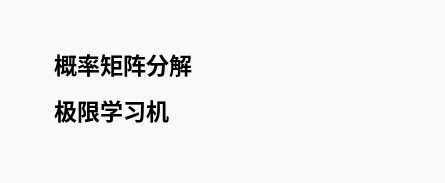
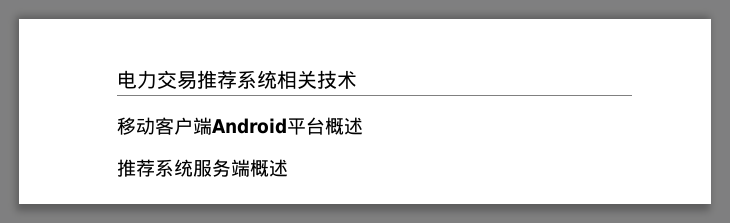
[54,54,192,78] [54,100,169,123] 概率矩阵分解 // 极限学习机 -> [117,70,357,90] [117,117,363,135] [117,159,288,177] 电力交易推荐系统相关技术 // 移动客户端Android平台概述 // 推荐系统服务端概述

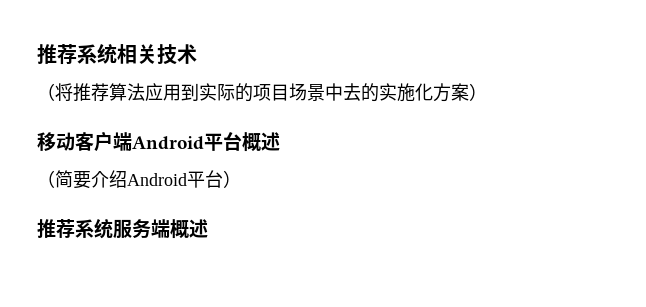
[117,70,197,90] 电力交易 -> (37, 54) none
(357, 79) none -> [37,83,487,102] // （将推荐算法应用到实际的项目场景中去的实施化方案）
(363, 126) none -> [37,170,241,189] // （简要介绍Android平台）

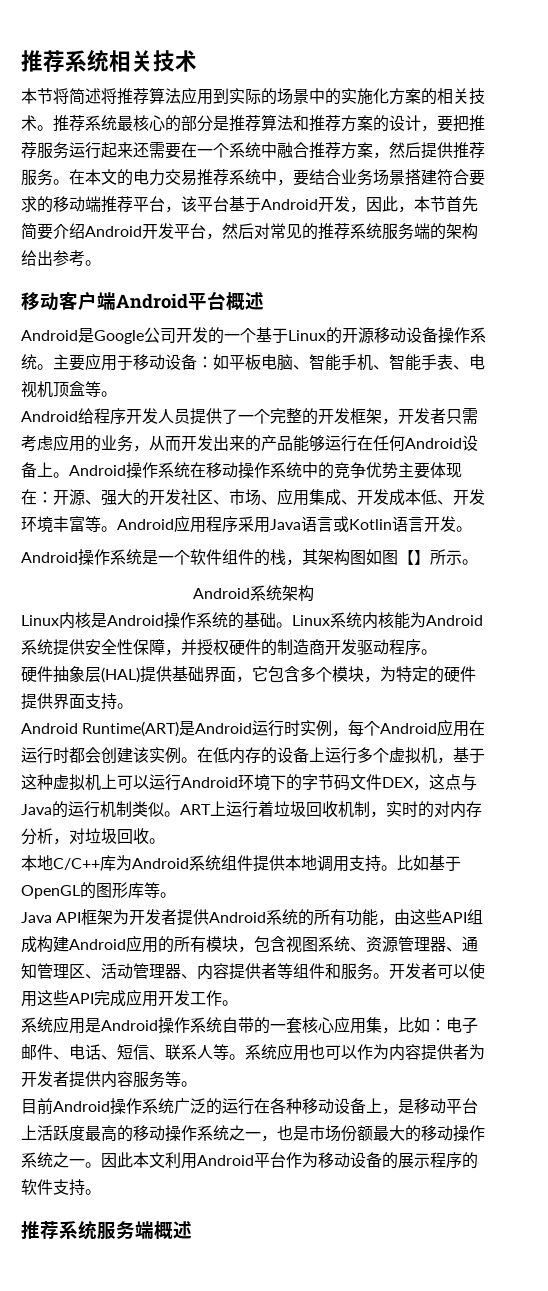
[37,83,55,101] （ -> [21,88,101,105] 本节将简述
[253,83,487,102] 项目场景中去的实施化方案） -> [277,88,485,105] [21,114,485,132] [21,142,485,159] [21,169,485,186] [21,196,478,213] [21,223,478,240] [21,250,101,267] 场景中的实施化方案的相关技术。推荐系统最核心的部分是推荐算法和推荐方案的设计，要把推荐服务运行起来还需要在一个系统中融合推荐方案，然后提供推荐服务。在本文的电力交易推荐系统中，要结合业务场景搭建符合要求的移动端推荐平台，该平台基于Android开发，因此，本节首先简要介绍Android开发平台，然后对常见的推荐系统服务端的架构给出参考。
[37,170,241,189] （简要介绍Android平台） -> [21,327,486,344] [21,353,485,371] [21,381,117,398] [21,408,478,425] [21,434,478,452] [21,462,462,479] [21,488,485,506] [21,515,472,533] [21,549,478,566] [193,585,314,602] [21,612,483,629] [21,639,437,656] [21,666,476,683] [21,693,133,710] [21,719,486,737] [21,747,485,764] [21,774,477,791] [21,801,482,818] [21,828,165,845] [21,855,461,872] [21,882,176,899] [21,909,484,926] [21,935,478,953] [21,963,485,980] [21,989,238,1007] [21,1016,478,1034] [21,1043,485,1061] [21,1071,197,1088] [21,1098,478,1115] [21,1125,485,1142] [21,1152,478,1169] [21,1179,101,1196] Android是Google公司开发的一个基于Linux的开源移动设备操作系统。主要应用于移动设备：如平板电脑、智能手机、智能手表、电视机顶盒等。 // Android给程序开发人员提供了一个完整的开发框架，开发者只需考虑应用的业务，从而开发出来的产品能够运行在任何Android设备上。Android操作系统在移动操作系统中的竞争优势主要体现在：开源、强大的开发社区、市场、应用集成、开发成本低、开发环境丰富等。Android应用程序采用Java语言或Kotlin语言开发。 // Android操作系统是一个软件组件的栈，其架构图如图【】所示。 // Android系统架构 // Linux内核是Android操作系统的基础。Linux系统内核能为Android系统提供安全性保障，并授权硬件的制造商开发驱动程序。 // 硬件抽象层(HAL)提供基础界面，它包含多个模块，为特定的硬件提供界面支持。 // Android Runtime(ART)是Android运行时实例，每个Android应用在运行时都会创建该实例。在低内存的设备上运行多个虚拟机，基于这种虚拟机上可以运行Android环境下的字节码文件DEX，这点与Java的运行机制类似。ART上运行着垃圾回收机制，实时的对内存分析，对垃圾回收。 // 本地C/C++库为Android系统组件提供本地调用支持。比如基于OpenGL的图形库等。 // Java API框架为开发者提供Android系统的所有功能，由这些API组成构建Android应用的所有模块，包含视图系统、资源管理器、通知管理区、活动管理器、内容提供者等组件和服务。开发者可以使用这些API完成应用开发工作。 // 系统应用是Android操作系统自带的一套核心应用集，比如：电子邮件、电话、短信、联系人等。系统应用也可以作为内容提供者为开发者提供内容服务等。 // 目前Android操作系统广泛的运行在各种移动设备上，是移动平台上活跃度最高的移动操作系统之一，也是市场份额最大的移动操作系统之一。因此本文利用Android平台作为移动设备的展示程序的软件支持。

